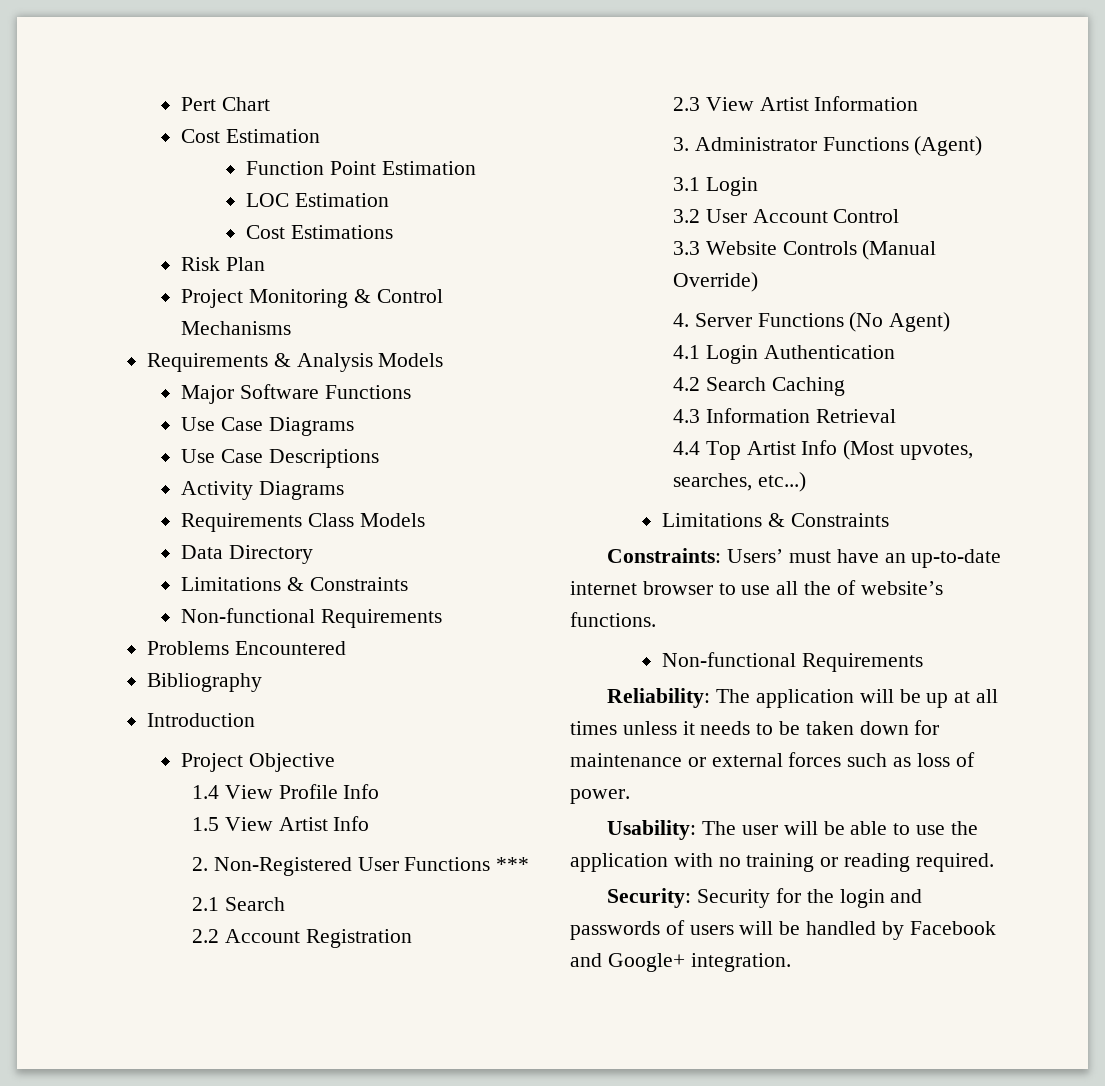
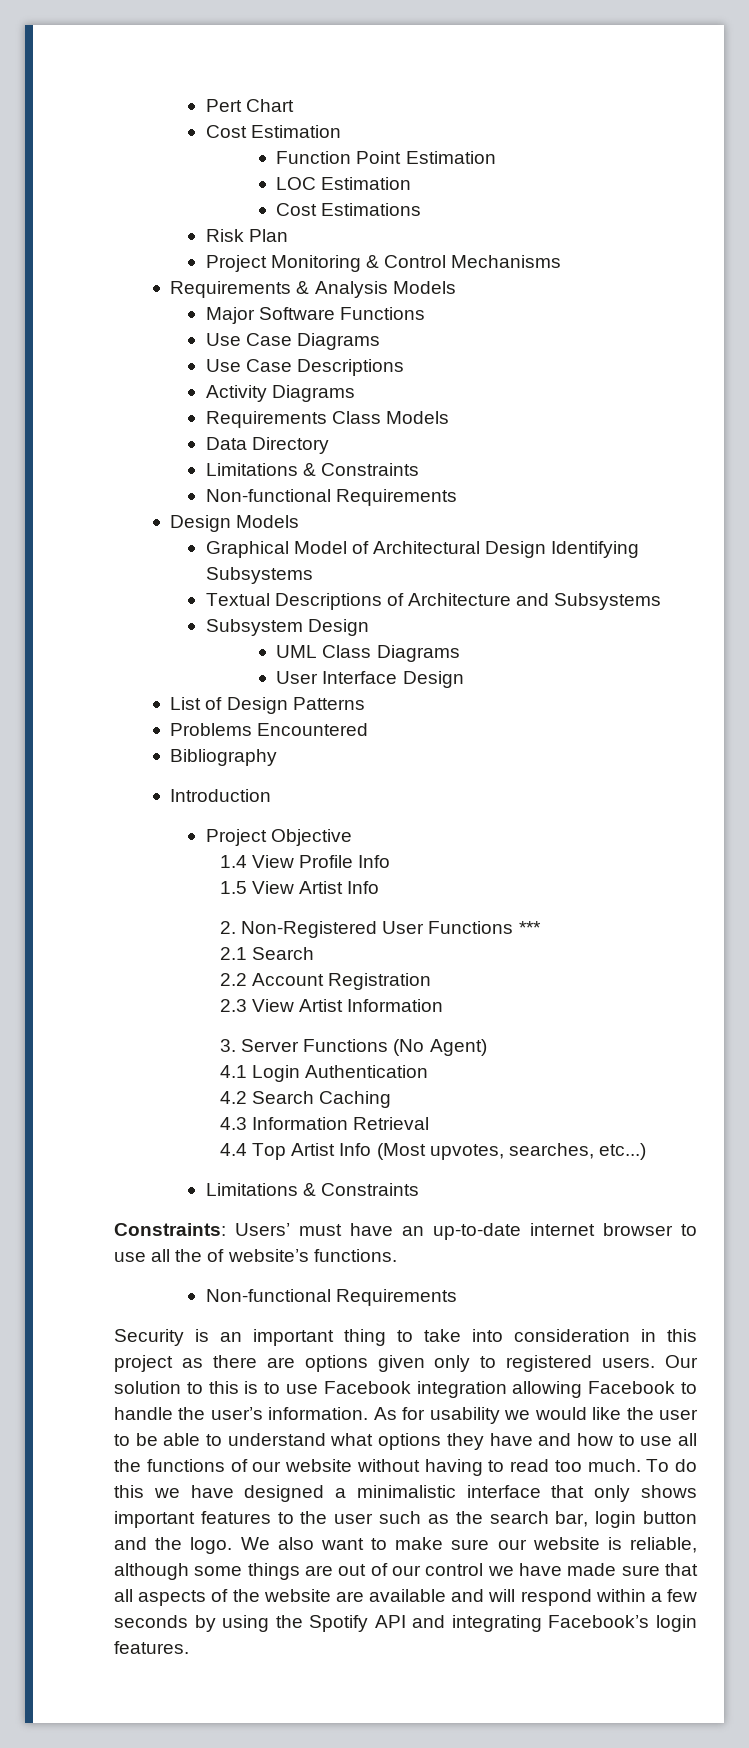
(443, 618) none -> [170,515,300,532] [205,541,640,558] [205,567,313,584] [205,593,662,610] [205,619,369,636] [276,645,460,662] [276,671,464,688] [170,697,365,714] // Design Models // Graphical Model of Architectural Design Identifying Subsystems // Textual Descriptions of Architecture and Subsystems // Subsystem Design // UML Class Diagrams // User Interface Design // List of Design Patterns
[694,136,983,156] [672,177,758,196] [672,209,900,223] [672,240,937,260] [672,272,758,292] [672,313,689,327] Administrator Functions (Agent) // 3.1 Login // 3.2 User Account Control // 3.3 Website Controls (Manual Override) // 4. -> (237, 1045) none
[607,688,999,708] [570,720,940,735] [570,752,975,767] [570,789,630,804] [607,820,978,840] [570,853,994,872] [607,888,923,908] [570,920,996,940] [570,953,791,972] Reliability: The application will be up at all times unless it needs to be taken down for maintenance or external forces such as loss of power. // Usability: The user will be able to use the application with no training or reading required. // Security: Security for the login and passwords of users will be handled by Facebook and Google+ integration. -> [114,1329,697,1346] [114,1355,698,1372] [114,1381,697,1398] [114,1407,698,1424] [114,1433,697,1450] [114,1459,697,1476] [114,1485,697,1502] [114,1511,697,1528] [114,1537,697,1554] [114,1563,698,1580] [114,1589,697,1606] [114,1615,697,1632] [114,1641,189,1654] Security is an important thing to take into consideration in this project as there are options given only to registered users. Our solution to this is to use Facebook integration allowing Facebook to handle the user’s information. As for usability we would like the user to be able to understand what options they have and how to use all the functions of our website without having to read too much. To do this we have designed a minimalistic interface that only shows important features to the user such as the search bar, login button and the logo. We also want to make sure our website is reliable, although some things are out of our control we have made sure that all aspects of the website are available and will respond within a few seconds by using the Spotify API and integrating Facebook’s login features.

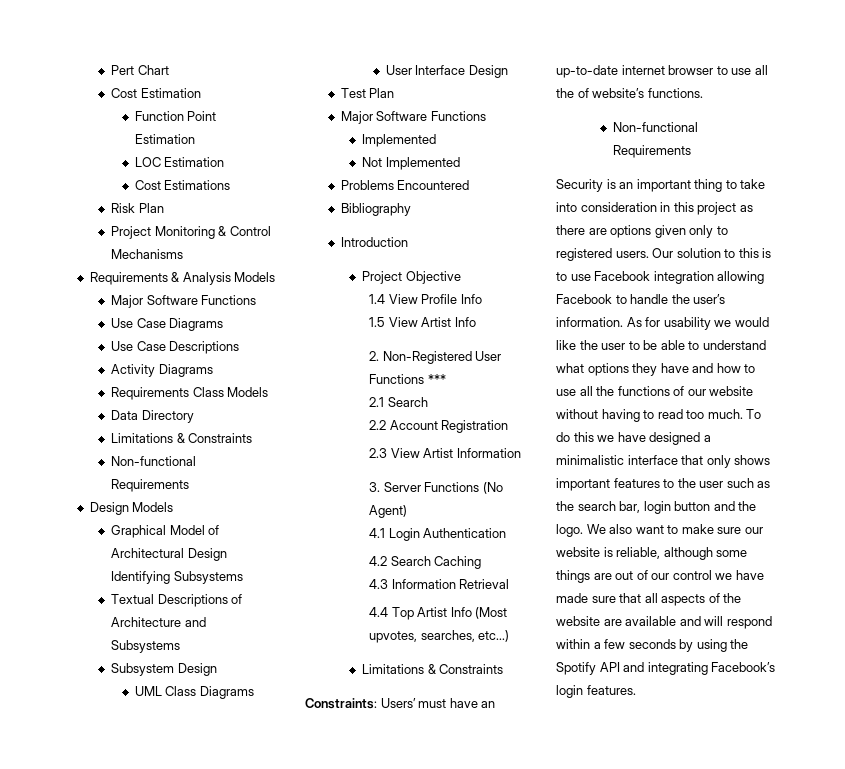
[170,697,365,714] List of Design Patterns -> [340,88,395,98] [340,111,486,124] [362,134,437,147] [362,157,460,170] Test Plan // Major Software Functions // Implemented // Not Implemented

